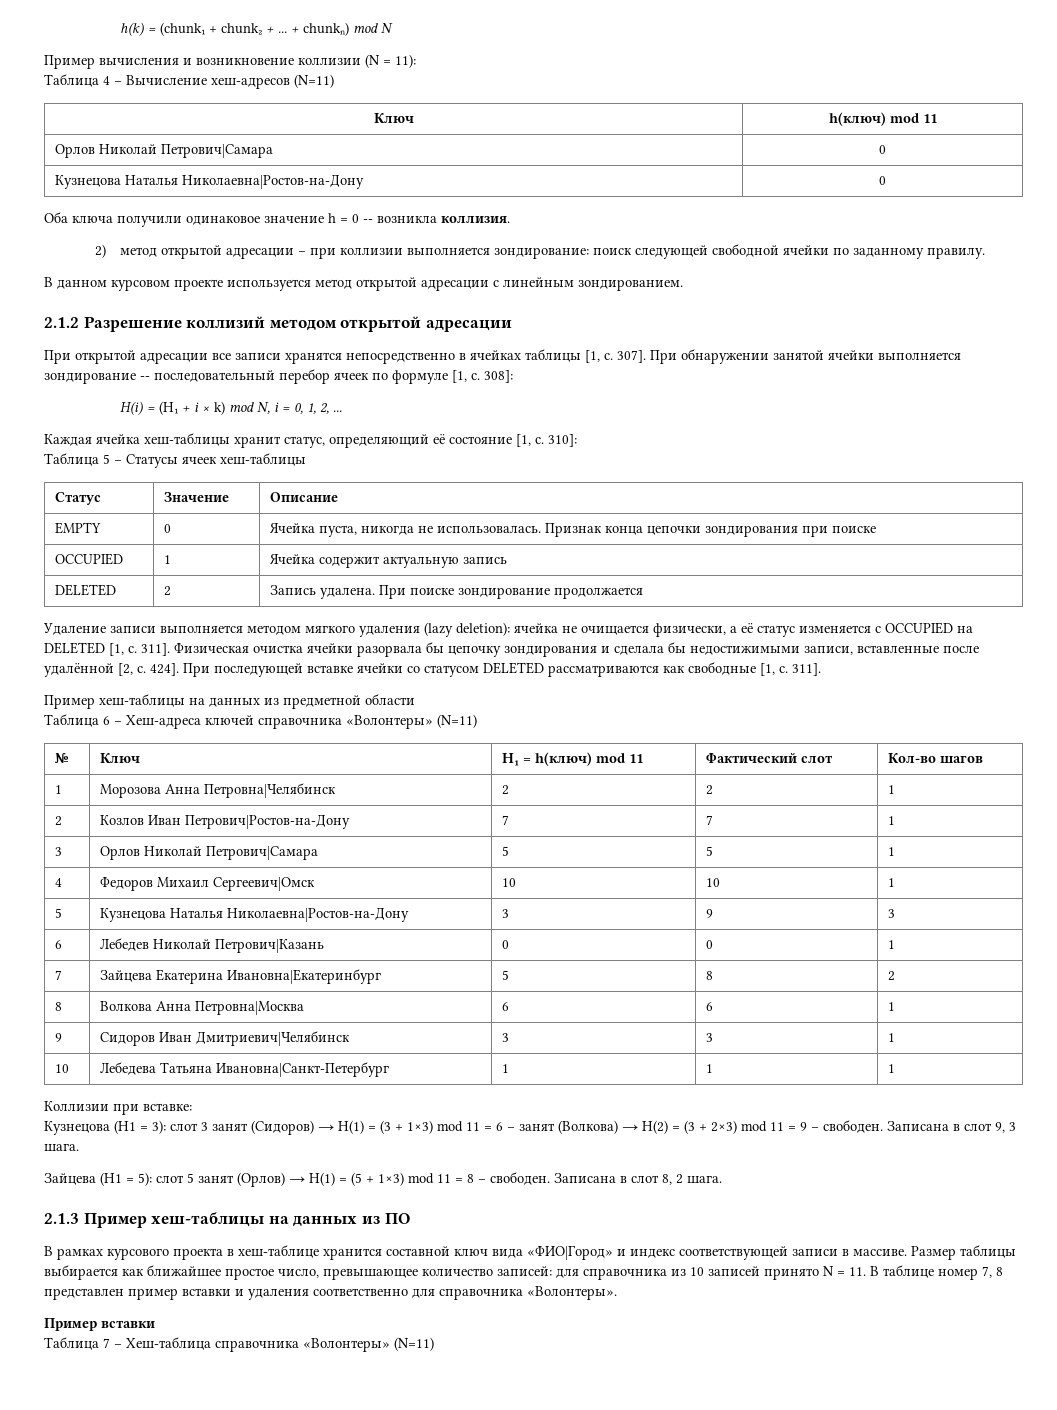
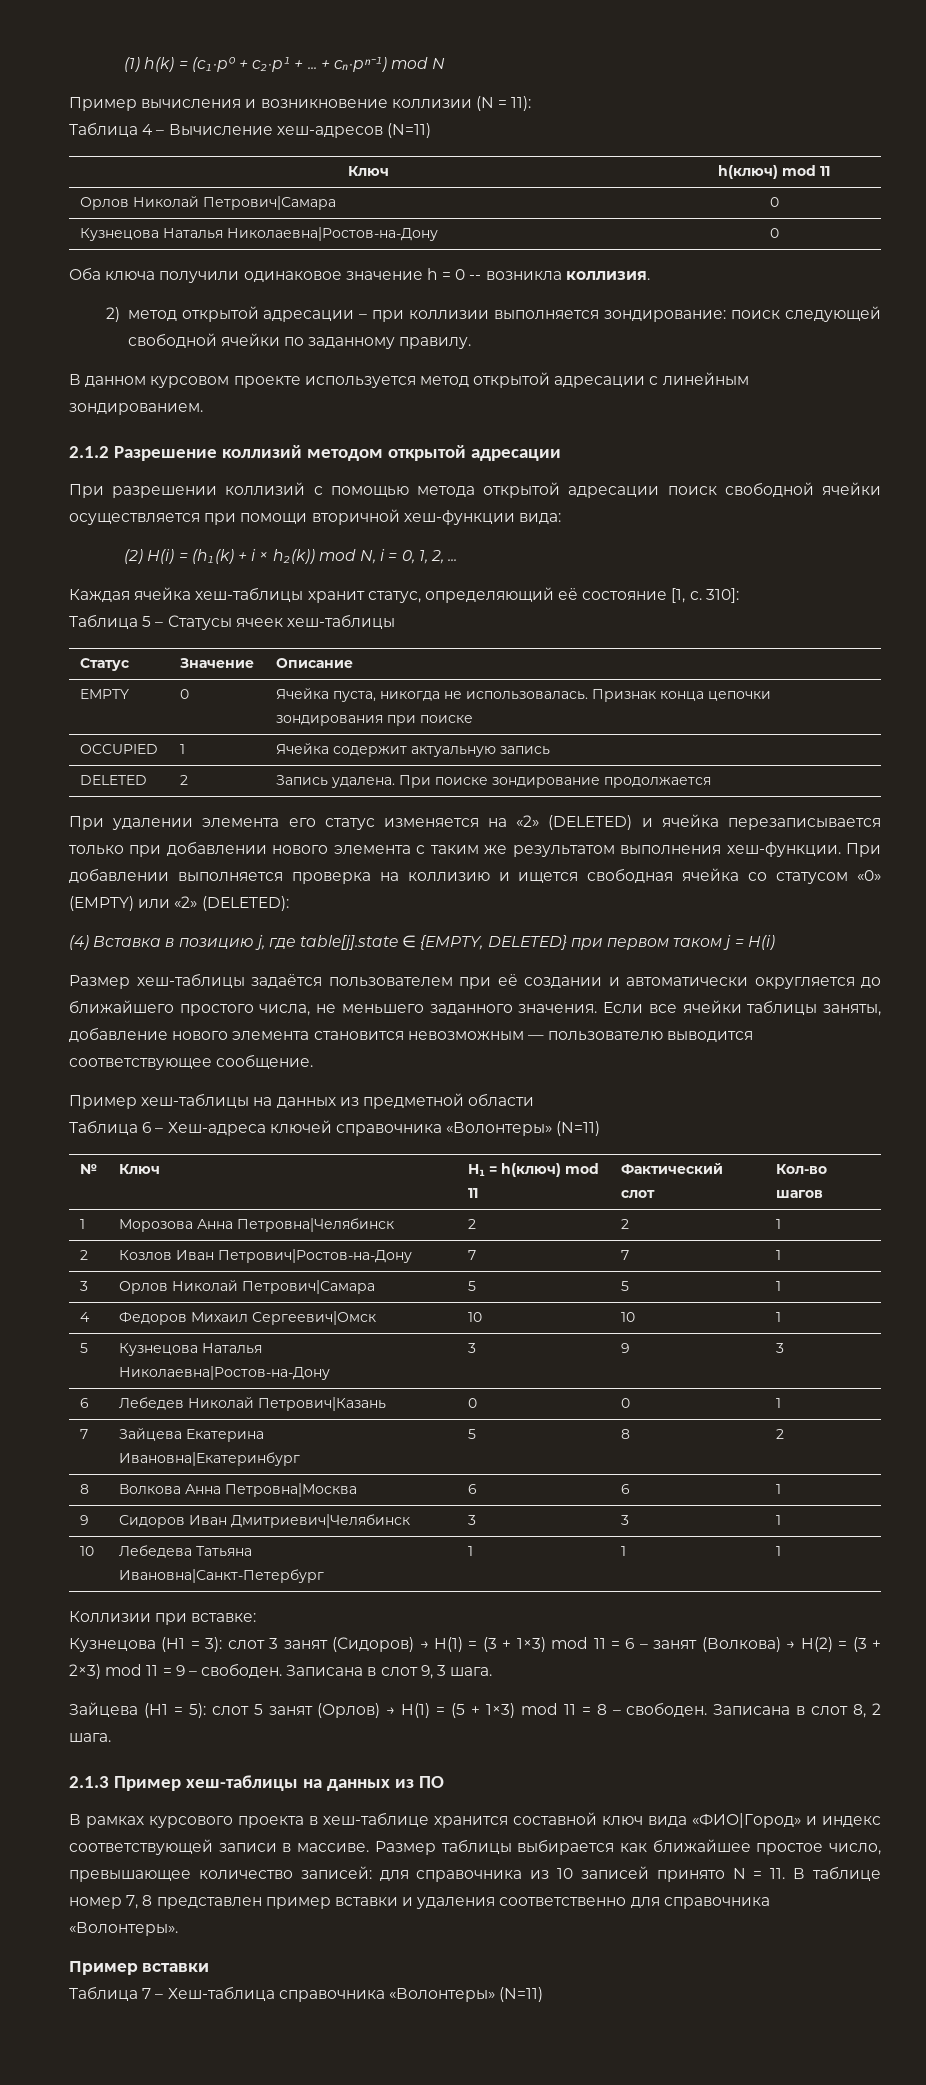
(120, 29) none -> [124,57,141,72] (1)
[160,22,263,36] (chunk₁ + chunk₂ -> [191,57,291,72] (c₁·p⁰ + c₂·p¹
[303,22,350,36] chunkₙ) -> [333,57,387,72] cₙ·pⁿ⁻¹)
[75,349,961,364] [44,369,513,384] открытой адресации все записи хранятся непосредственно в ячейках таблицы [1, с. 307]. При обнаружении занятой ячейки выполняется зондирование -- последовательный перебор ячеек по формуле [1, с. 308]: // -> [112,482,881,498] [69,509,561,525] [124,549,144,564] разрешении коллизий с помощью метода открытой адресации поиск свободной ячейки осуществляется при помощи вторичной хеш-функции вида: // (2)
[159,401,179,415] (H₁ -> [191,549,234,564] (h₁(k)
[214,401,226,415] k) -> [272,549,315,564] h₂(k))
[43,622,973,637] [44,642,979,657] [44,662,821,677] Удаление записи выполняется методом мягкого удаления (lazy deletion): ячейка не очищается физически, а её статус изменяется с OCCUPIED на DELETED [1, с. 311]. Физическая очистка ячейки разорвала бы цепочку зондирования и сделала бы недостижимыми записи, вставленные после удалённой [2, с. 424]. При последующей вставке ячейки со статусом DELETED рассматриваются как свободные [1, с. 311]. -> [69,814,881,830] [69,841,881,857] [69,868,881,884] [69,896,289,911] [69,935,775,950] [69,973,881,989] [69,1000,882,1016] [69,1027,754,1042] [69,1054,314,1070] При удалении элемента его статус изменяется на «2» (DELETED) и ячейка перезаписывается только при добавлении нового элемента с таким же результатом выполнения хеш-функции. При добавлении выполняется проверка на коллизию и ищется свободная ячейка со статусом «0» (EMPTY) или «2» (DELETED): // (4) Вставка в позицию j, где table[j].state ∈ {EMPTY, DELETED} при первом таком j = H(i) // Размер хеш-таблицы задаётся пользователем при её создании и автоматически округляется до ближайшего простого числа, не меньшего заданного значения. Если все ячейки таблицы заняты, добавление нового элемента становится невозможным — пользователю выводится соответствующее сообщение.

